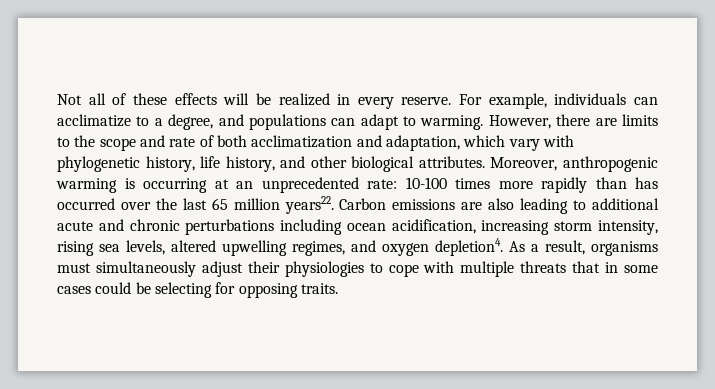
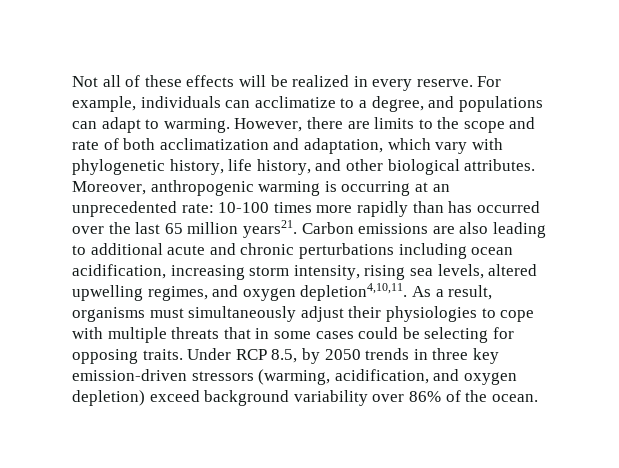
[284,196,334,214] years22. -> [242,220,297,238] years21.
[435,238,503,256] depletion4. -> [300,283,408,301] depletion4,10,11.
(338, 288) none -> [187,348,499,364] [72,369,517,385] [72,390,538,406] Under RCP 8.5, by 2050 trends in three key emission-driven stressors (warming, acidification, and oxygen depletion) exceed background variability over 86% of the ocean.

